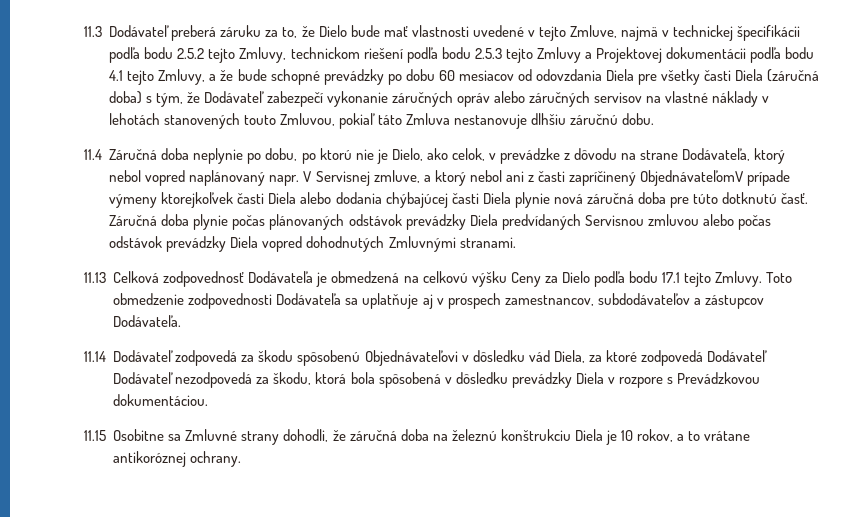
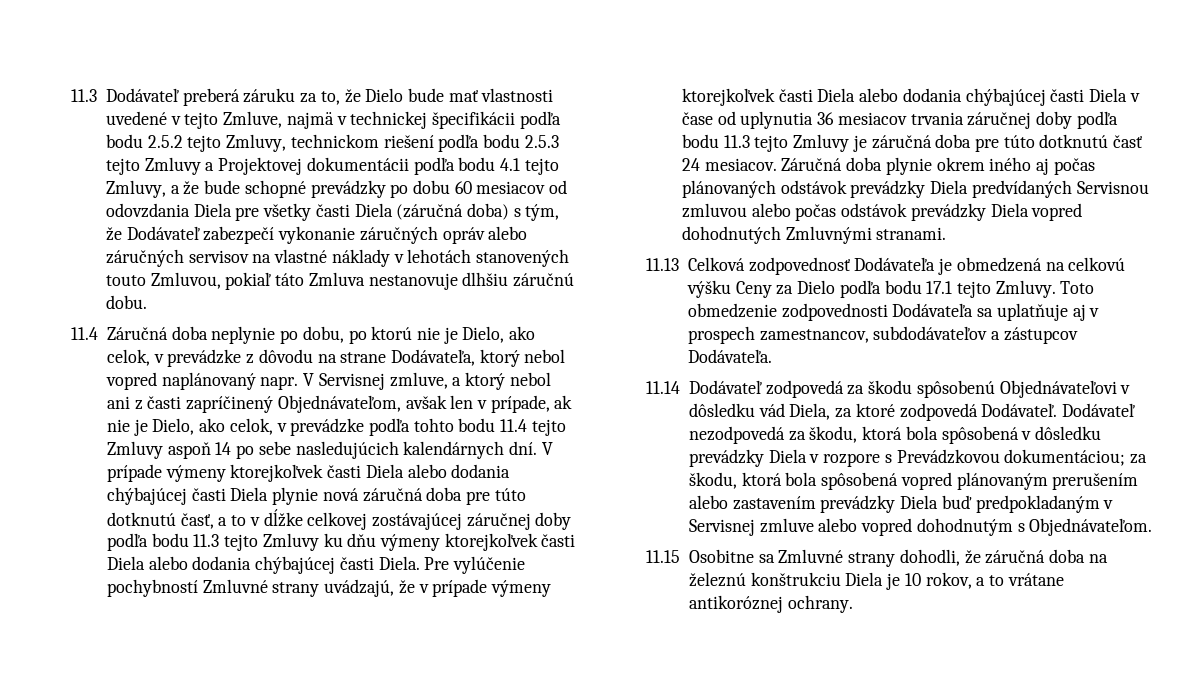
[639,170,743,186] ObjednávateľomV -> [277,395,573,413] [106,418,566,436] [106,441,553,459] Objednávateľom, avšak len v prípade, ak nie je Dielo, ako celok, v prevádzke podľa tohto bodu 11.4 tejto Zmluvy aspoň 14 po sebe nasledujúcich kalendárnych dní. V
[781,193,809,204] [109,214,229,230] časť. Záručná doba plynie -> [180,509,572,530] [106,533,576,551] [106,556,526,574] [106,579,552,597] [681,88,1140,106] [681,111,1118,129] [681,134,1143,152] [681,157,1050,175] časť, a to v dĺžke celkovej zostávajúcej záručnej doby podľa bodu 11.3 tejto Zmluvy ku dňu výmeny ktorejkoľvek časti Diela alebo dodania chýbajúcej časti Diela. Pre vylúčenie pochybností Zmluvné strany uvádzajú, že v prípade výmeny ktorejkoľvek časti Diela alebo dodania chýbajúcej časti Diela v čase od uplynutia 36 mesiacov trvania záručnej doby podľa bodu 11.3 tejto Zmluvy je záručná doba pre túto dotknutú časť 24 mesiacov. Záručná doba plynie okrem iného aj
[706,350,767,362] Dodávateľ -> [981,403,1058,417] Dodávateľ.
[113,394,209,406] dokumentáciou. -> [1004,449,1148,466] [688,472,1139,490] [688,495,1114,513] [688,518,1153,536] dokumentáciou; za škodu, ktorá bola spôsobená vopred plánovaným prerušením alebo zastavením prevádzky Diela buď predpokladaným v Servisnej zmluve alebo vopred dohodnutým s Objednávateľom.

